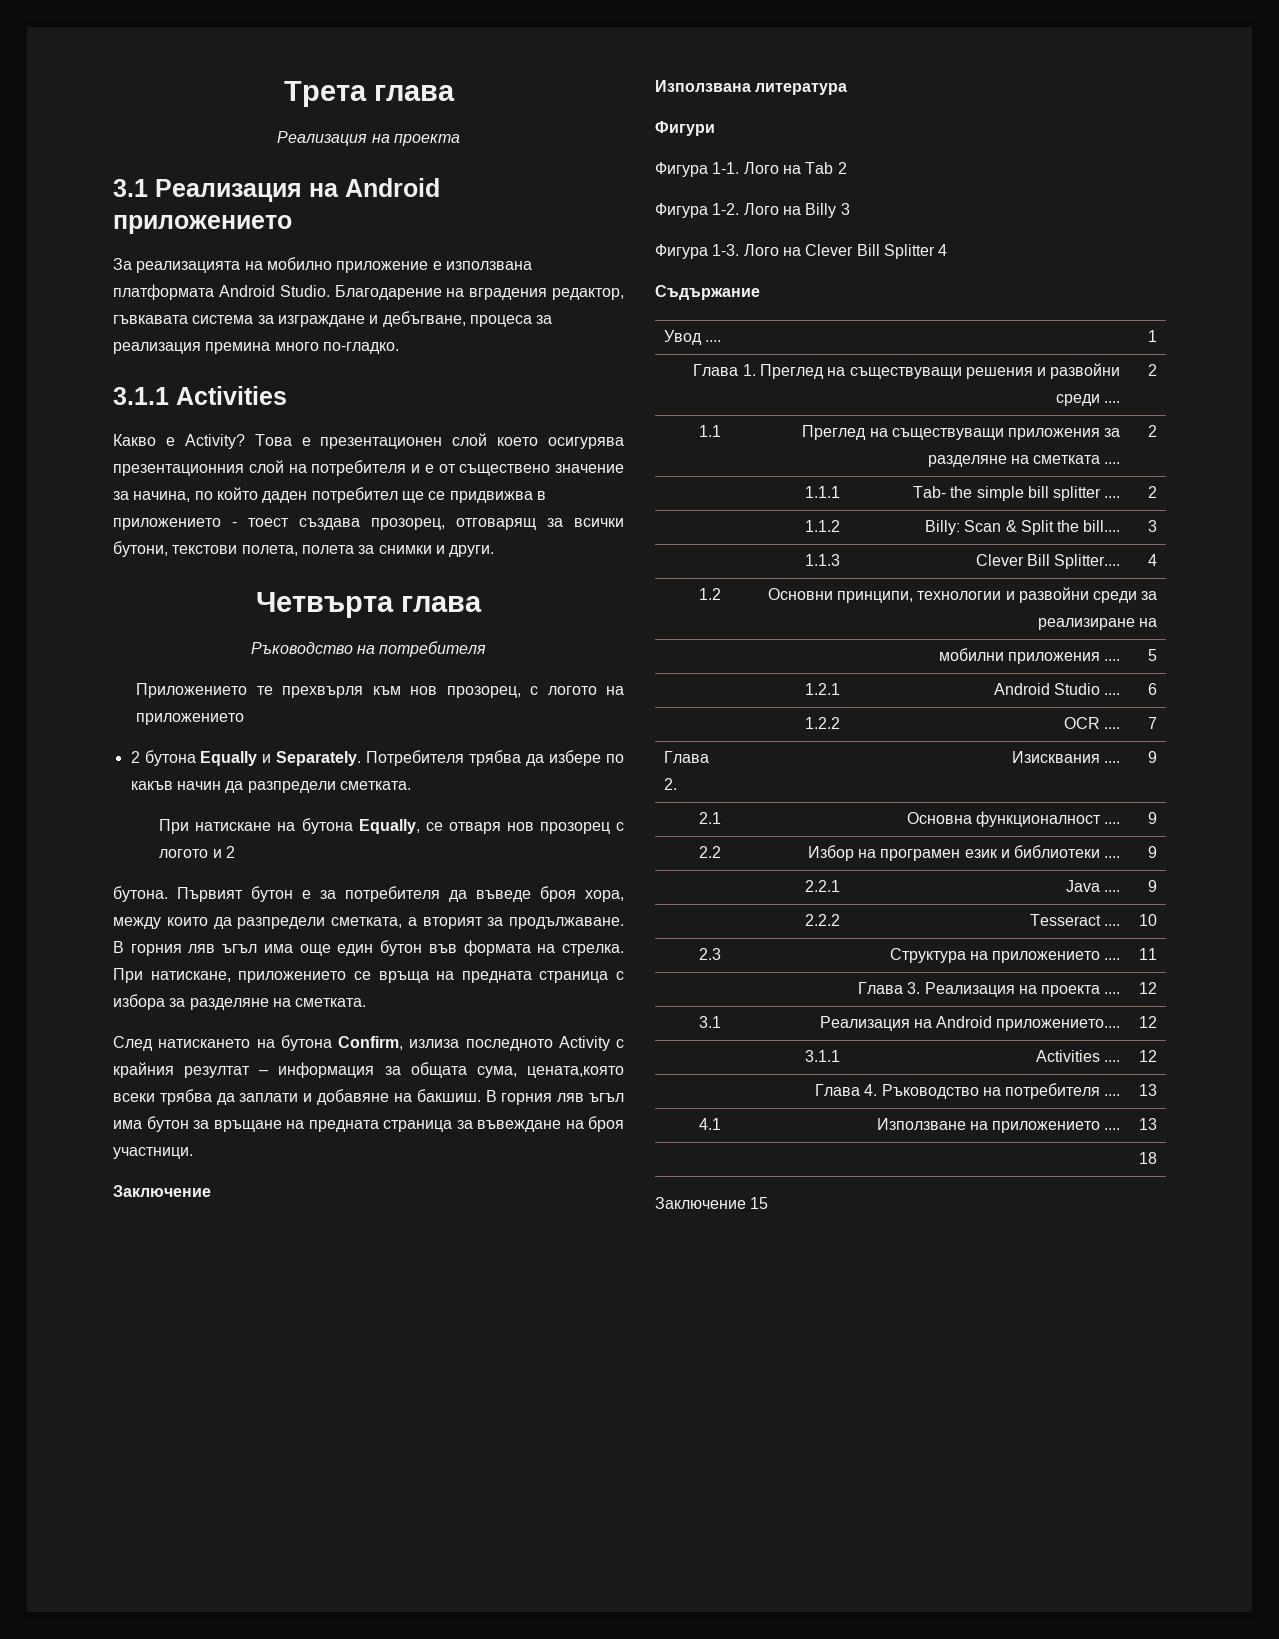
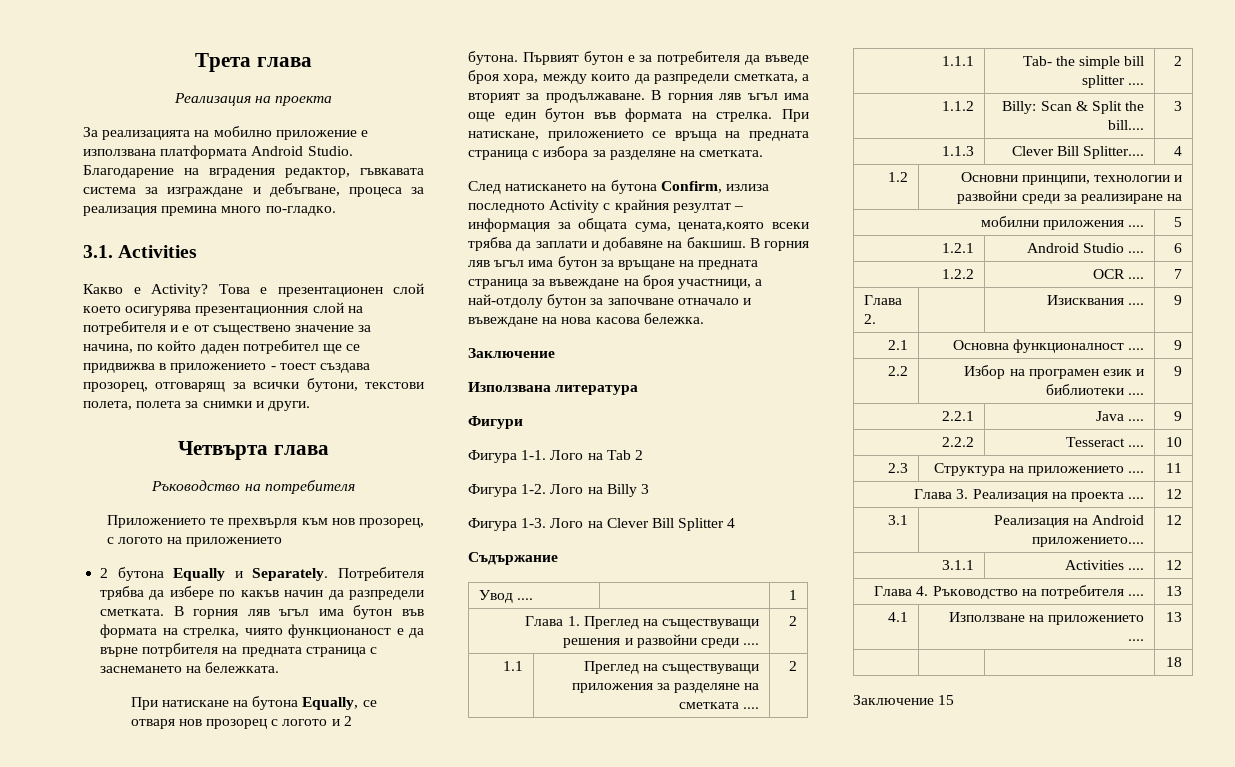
[113,178,440,202] [113,215,292,234] // 3.1 Реализация на Android приложението -> (333, 101) none
[113,387,169,405] 3.1.1 -> [83,245,113,258] 3.1.
(411, 785) none -> [173,605,424,619] [100,624,424,638] [100,643,377,657] [100,662,280,673] В горния ляв ъгъл има бутон във формата на стрелка, чиято функционаност е да върне потрбителя на предната страница с заснемането на бележката.
[113,1147,193,1159] участници. -> [677,279,763,289] [468,294,751,308] [468,313,704,327] участници, а най-отдолу бутон за започване отначало и въвеждане на нова касова бележка.

